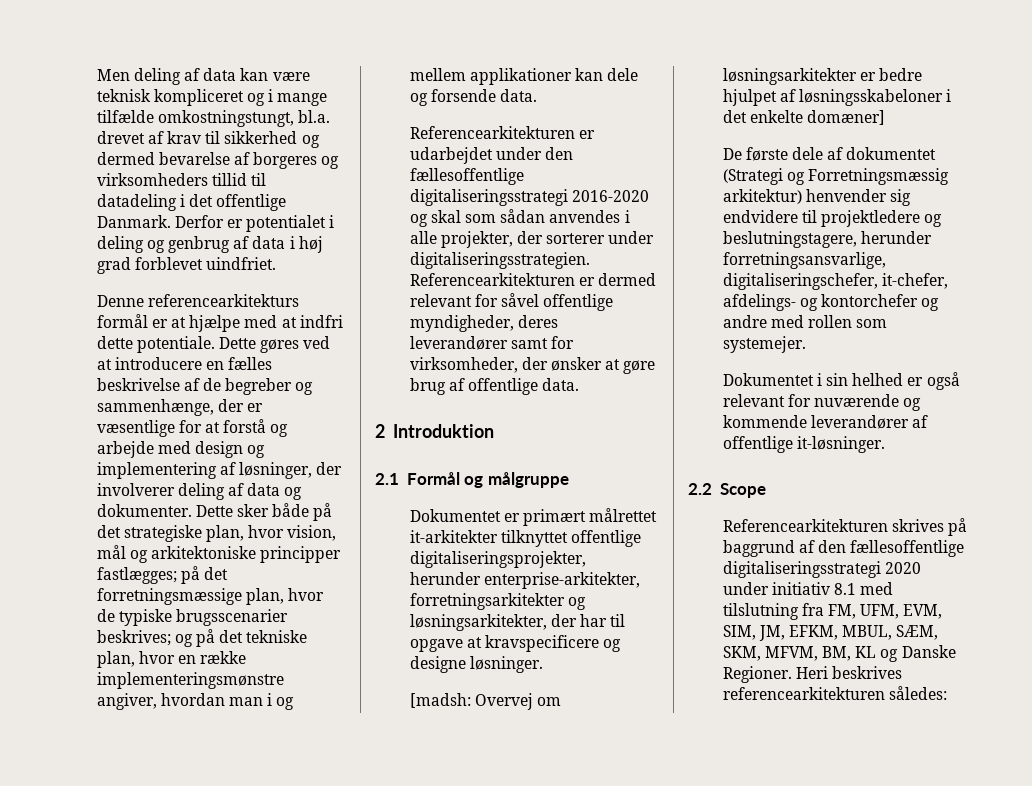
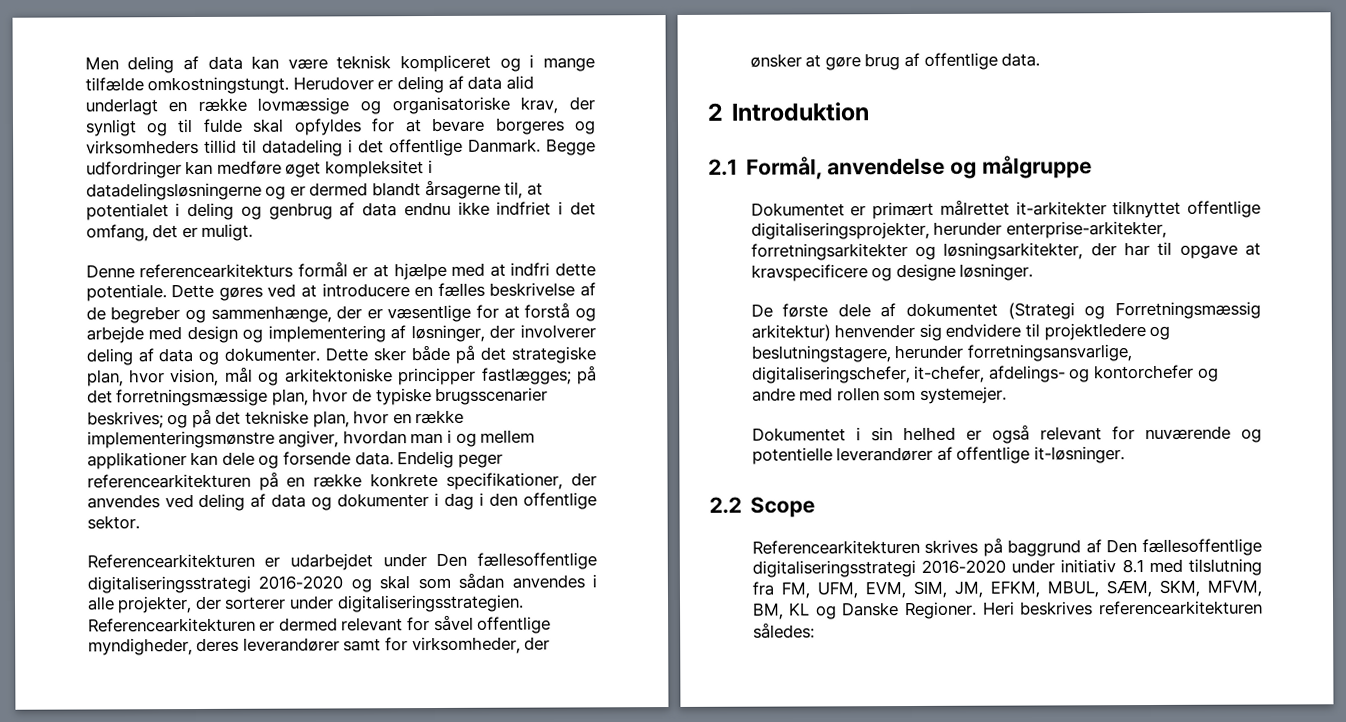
[157,110,331,127] [96,131,320,148] [96,152,251,165] omkostningstungt, bl.a. drevet af krav til sikkerhed og dermed bevarelse af -> [147,75,534,95] [84,96,595,116] [84,117,486,137] omkostningstungt. Herudover er deling af data alid underlagt en række lovmæssige og organisatoriske krav, der synligt og til fulde skal opfyldes for at bevare
[174,215,244,228] Derfor er -> [546,138,597,156] [85,160,433,179] [85,179,543,201] Begge udfordringer kan medføre øget kompleksitet i datadelingsløsningerne og er dermed blandt årsagerne til, at
[289,236,323,253] [96,257,277,274] i høj grad forblevet uindfriet. -> [403,201,596,217] [85,223,254,242] endnu ikke indfriet i det omfang, det er muligt.
(538, 95) none -> [397,450,503,469] [86,471,597,491] [86,492,597,511] [86,515,140,530] Endelig peger referencearkitekturen på en række konkrete specifikationer, der anvendes ved deling af data og dokumenter i dag i den offentlige sektor.
[545,147,574,160] den -> [436,552,468,567] Den
[406,472,460,485] Formål -> [745,156,946,180] Formål, anvendelse
[409,693,562,710] [722,68,923,85] [722,89,952,106] [722,110,886,125] // [madsh: Overvej om løsningsarkitekter er bedre hjulpet af løsningsskabeloner i det enkelte domæner] -> (1034, 272) none
[722,415,807,428] kommende -> [751,447,833,465] potentielle
[818,540,965,557] [722,561,921,578] den fællesoffentlige digitaliseringsstrategi 2020 -> [1106,538,1262,557] [751,559,1006,578] Den fællesoffentlige digitaliseringsstrategi 2016-2020

